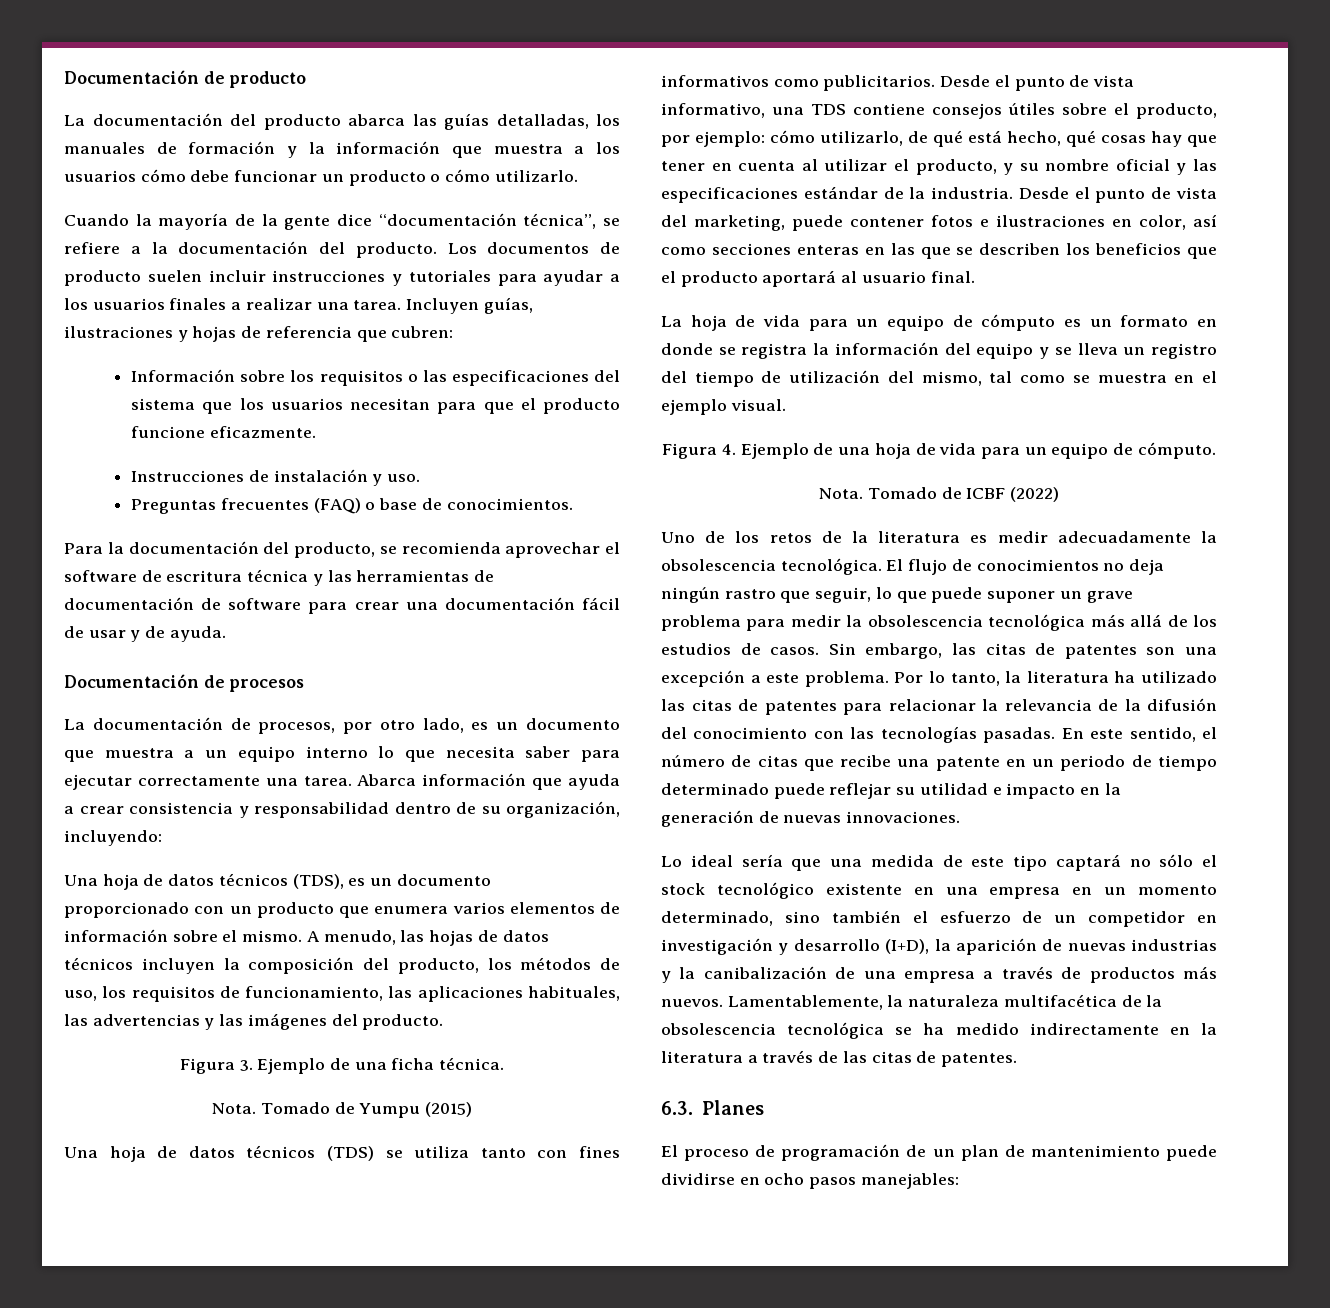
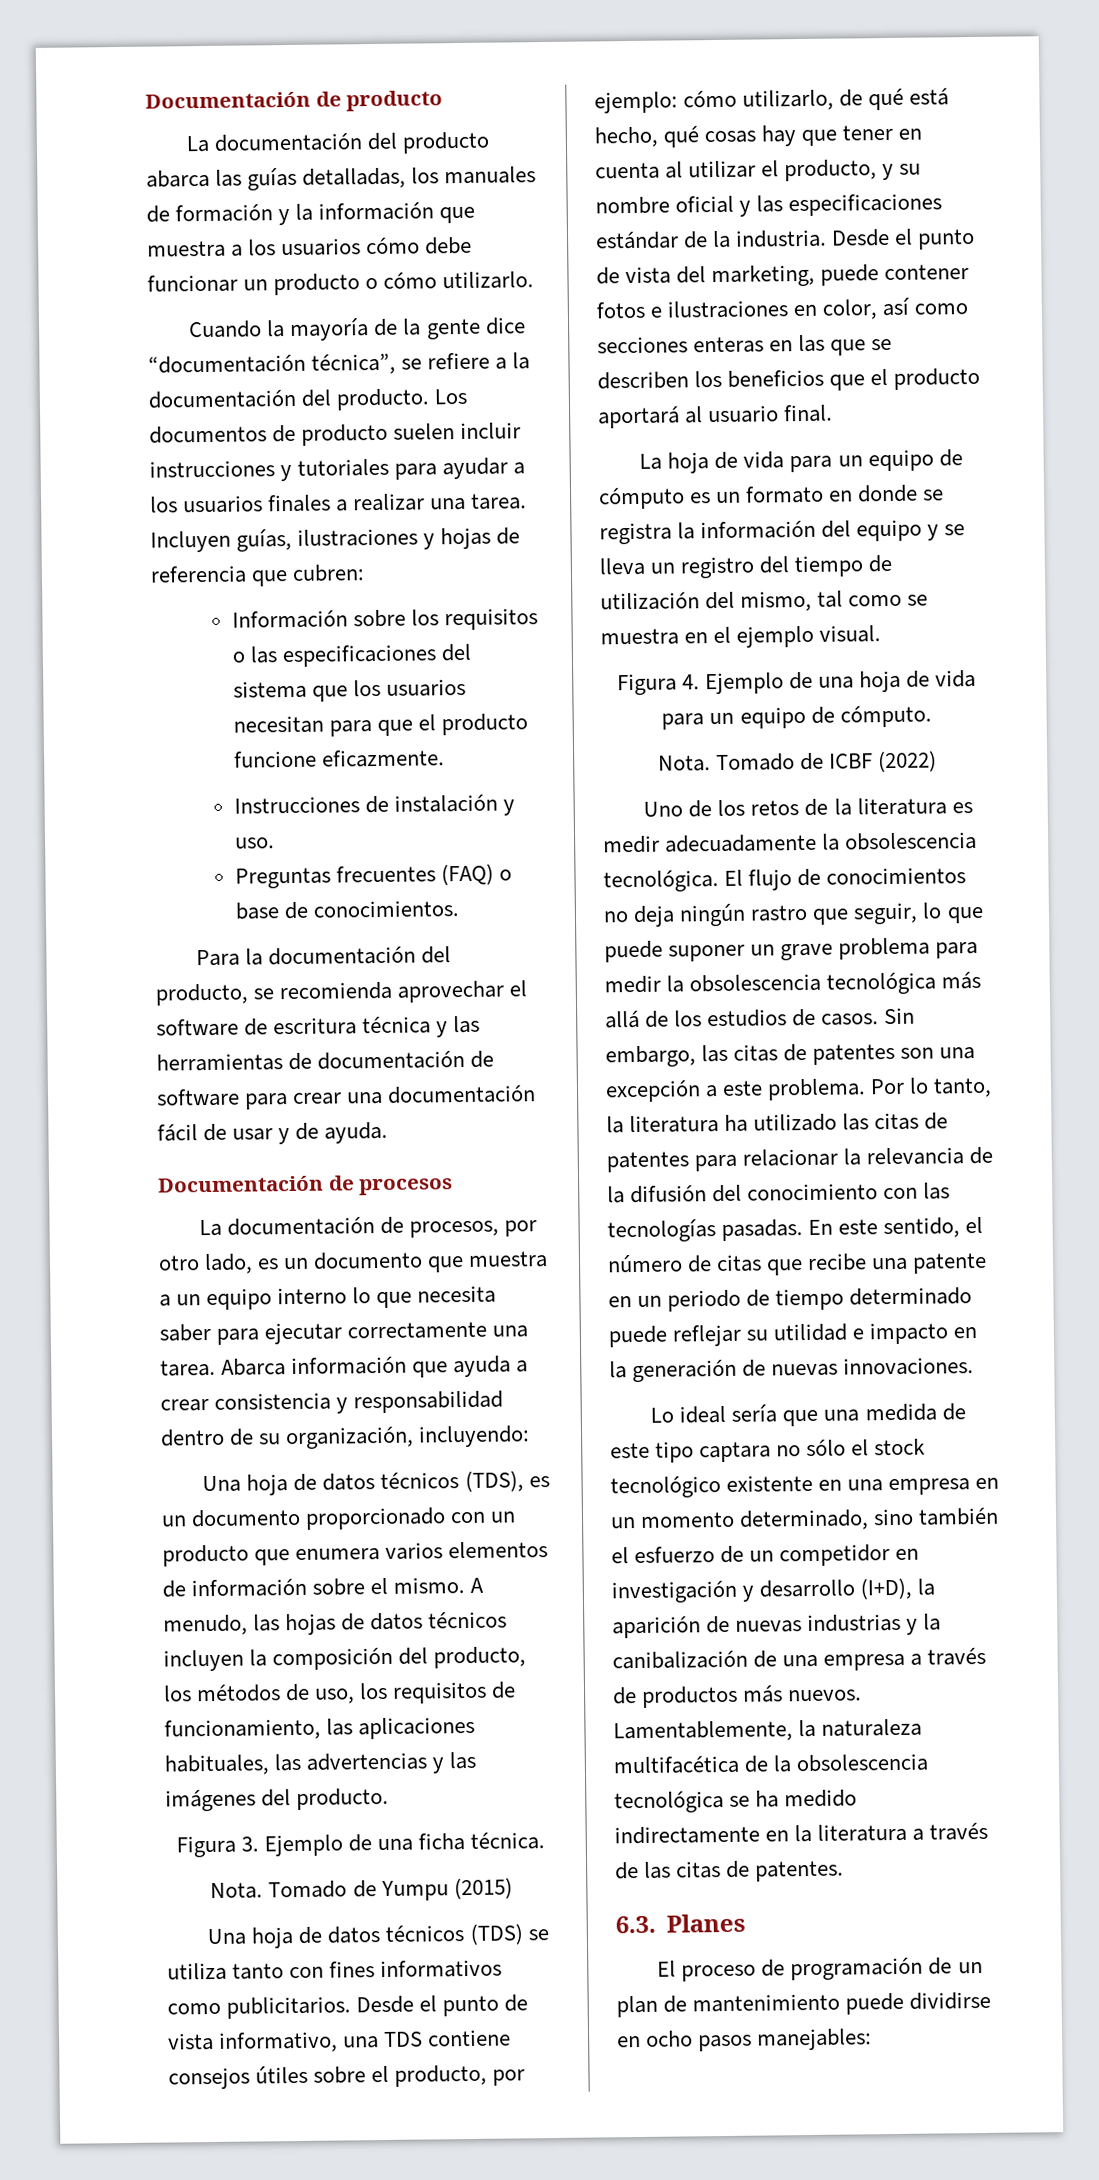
[1055,854,1121,871] captará -> [699,1441,772,1463] captara

